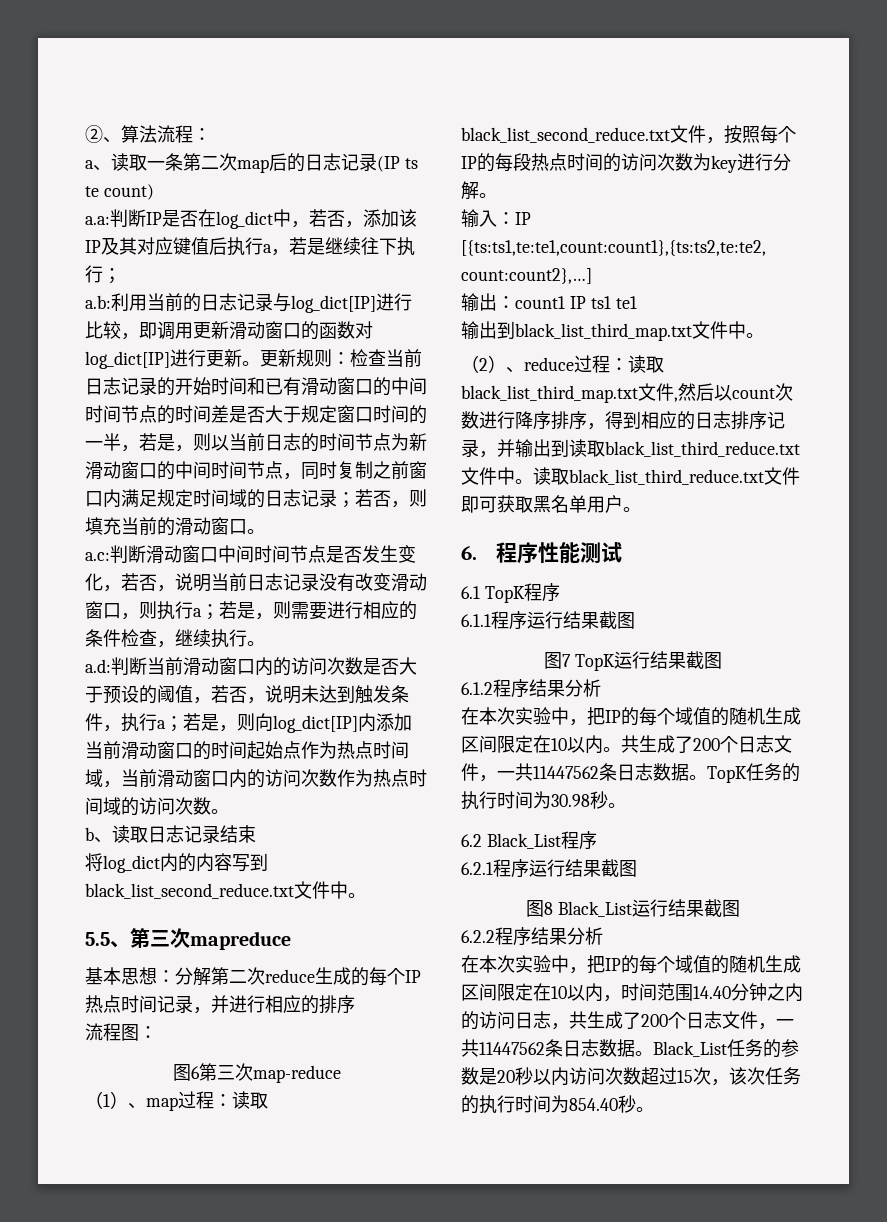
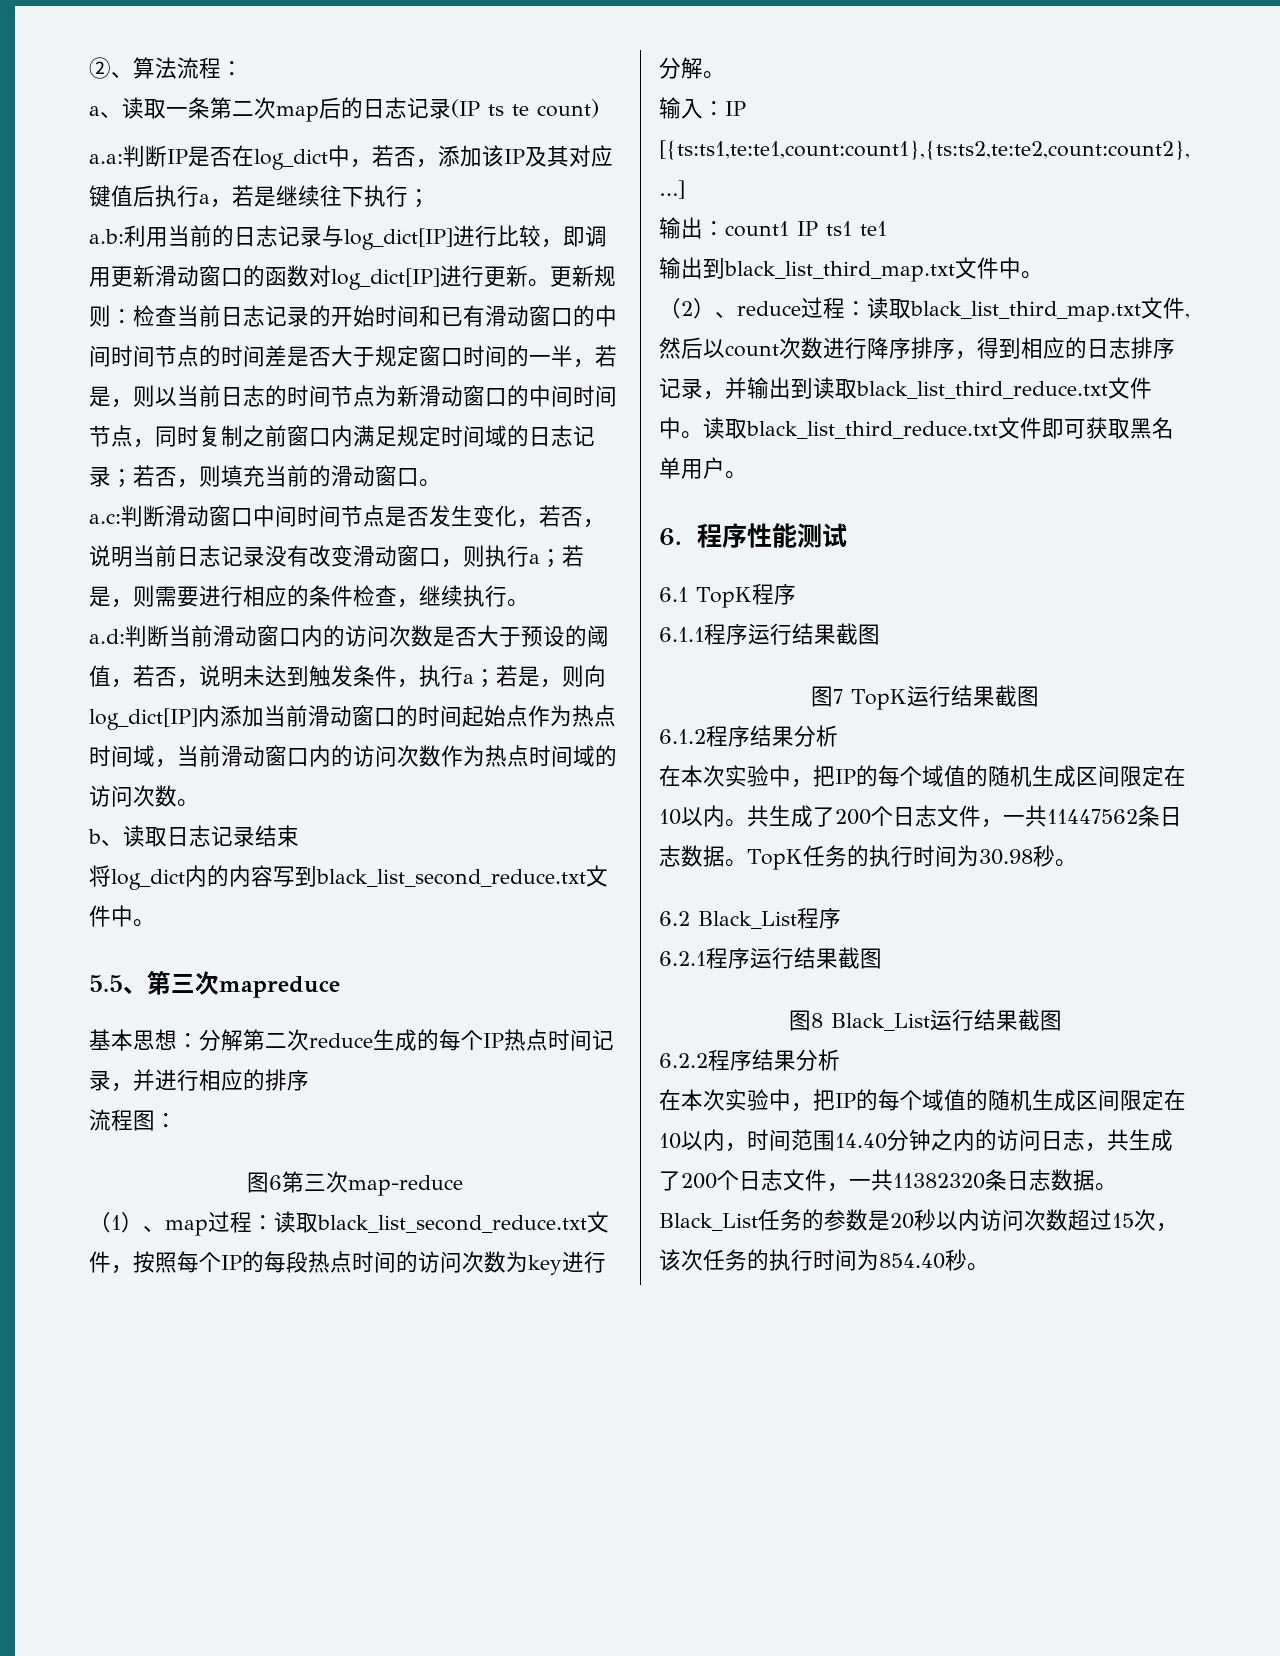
[479,1042,545,1055] 11447562 -> [893,1173,985,1189] 11382320

